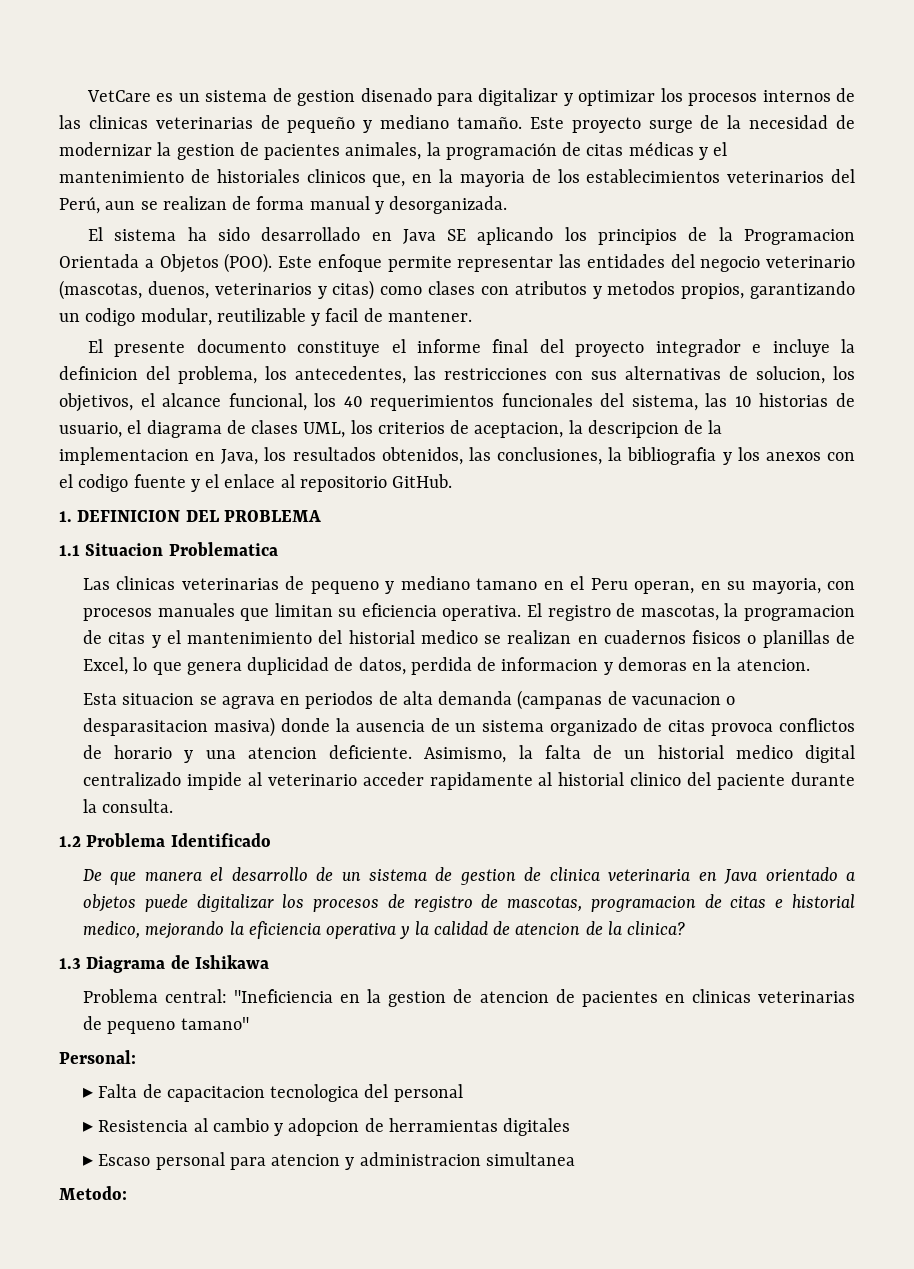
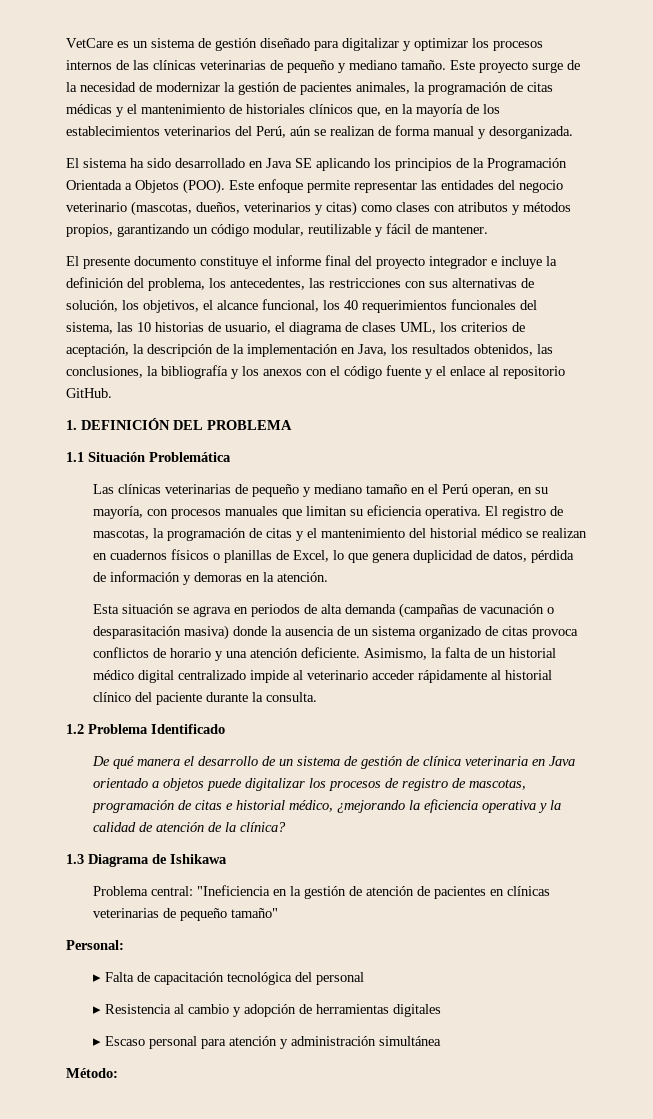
[297,88,432,106] gestion disenado -> [215,38,310,51] gestión diseñado
[88,115,148,129] clinicas -> [153,60,196,70] clínicas
[176,144,235,160] gestion -> [238,82,280,95] gestión
[306,169,366,183] clinicos -> [309,104,353,114] clínicos
[459,171,525,187] mayoria -> [416,104,463,117] mayoría
[105,201,136,210] aun -> [290,126,311,136] aún
[743,229,855,245] Programacion -> [487,158,567,171] Programación
[147,281,209,299] duenos, -> [196,202,240,214] dueños,
[607,281,676,295] metodos -> [523,202,571,212] métodos
[85,308,136,326] codigo -> [211,224,249,237] código
[325,308,359,322] facil -> [386,223,411,234] fácil
[59,366,138,380] definicion -> [66,277,124,288] definición
[756,366,825,384] solucion, -> [66,300,118,312] solución,
[474,420,723,438] [59,447,189,465] aceptacion, la descripcion de la implementacion -> [66,344,338,357] aceptación, la descripción de la implementación
[627,447,717,465] bibliografia -> [161,365,228,379] bibliografía
[78,474,129,492] codigo -> [344,366,382,379] código
[77,510,181,522] DEFINICION -> [81,418,170,430] DEFINICIÓN
[85,542,278,556] Situacion Problematica -> [88,452,231,462] Situación Problemática
[116,576,538,594] clinicas veterinarias de pequeno y mediano tamano -> [117,484,407,497] clínicas veterinarias de pequeño y mediano tamaño
[590,578,628,590] Peru -> [441,484,468,494] Perú
[751,578,821,594] mayoria, -> [92,506,143,519] mayoría,
[744,605,855,621] programacion -> [166,528,246,541] programación
[420,630,478,644] medico -> [480,528,522,538] médico
[692,630,742,644] fisicos -> [170,549,209,560] físicos
[410,657,599,675] perdida de informacion -> [530,550,574,563] [92,571,180,582] pérdida de información
[736,659,810,671] atencion. -> [276,572,328,582] atención.
[122,693,195,705] situacion -> [121,604,174,614] situación
[517,690,736,710] [82,718,208,736] (campanas de vacunacion o desparasitacion -> [398,603,554,618] [92,626,181,639] (campañas de vacunación o desparasitación
[247,747,317,759] atencion -> [249,648,298,658] atención
[735,745,793,759] medico -> [92,670,134,680] médico
[429,772,533,790] rapidamente -> [417,670,487,683] rápidamente
[630,772,682,786] clinico -> [92,692,131,702] clínico
[110,871,137,885] que -> [112,756,134,769] qué
[459,867,600,885] gestion de clinica -> [360,756,461,769] gestión de clínica
[590,896,696,912] programacion -> [91,800,174,813] programación
[82,921,225,939] medico, mejorando -> [288,800,405,813] médico, ¿mejorando
[515,921,686,935] atencion de la clinica? -> [155,822,286,832] atención de la clínica?
[388,989,549,1007] gestion de atencion -> [303,886,414,899] gestión de atención
[691,989,855,1003] [82,1016,249,1034] clinicas veterinarias de pequeno tamano" -> [506,886,550,896] [92,908,278,921] clínicas veterinarias de pequeño tamaño"
[166,1084,360,1102] capacitacion tecnologica -> [153,972,292,985] capacitación tecnológica
[288,1118,360,1136] adopcion -> [243,1004,296,1017] adopción
[271,1152,575,1170] [59,1186,127,1200] atencion y administracion simultanea // Metodo: -> [228,1036,441,1049] [66,1068,118,1078] atención y administración simultánea // Método:

